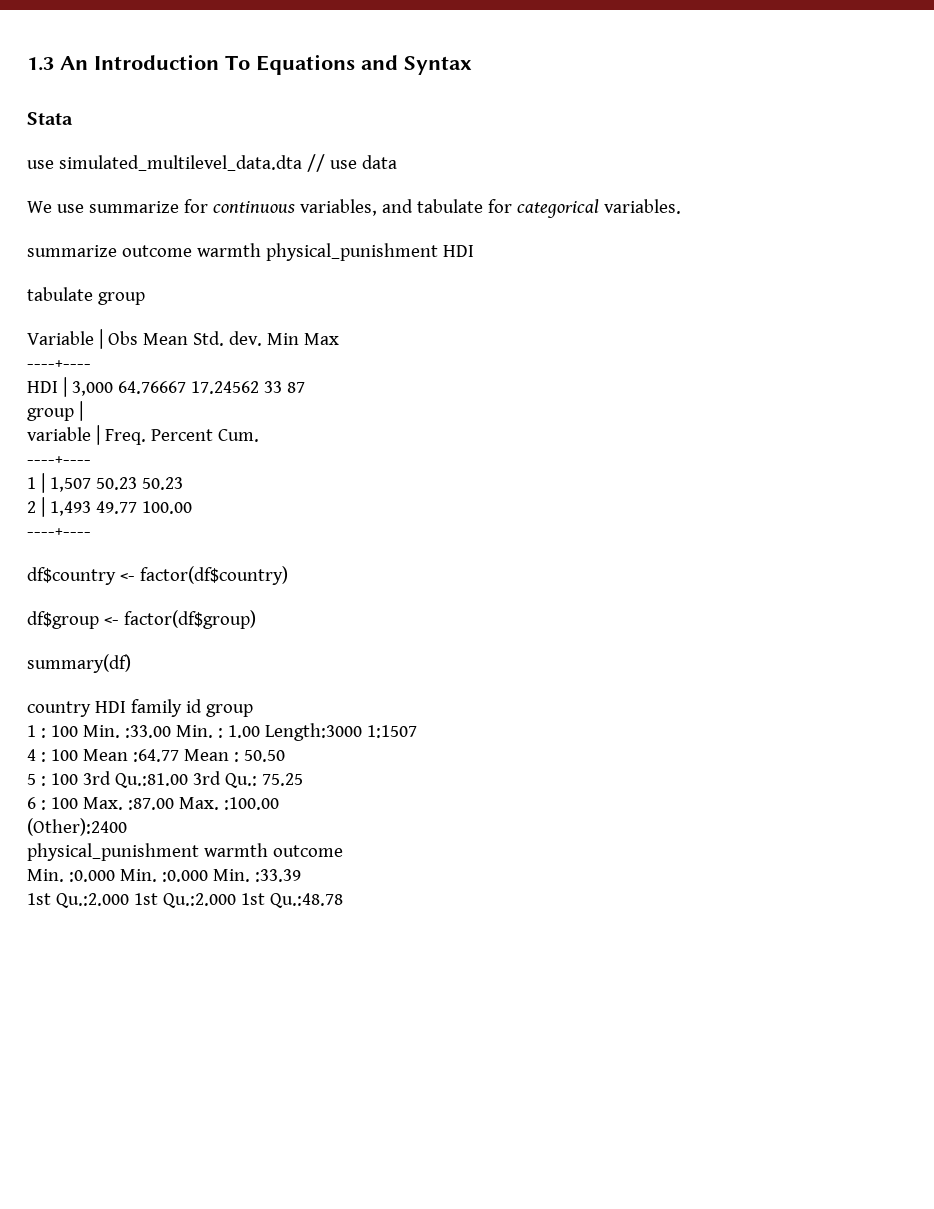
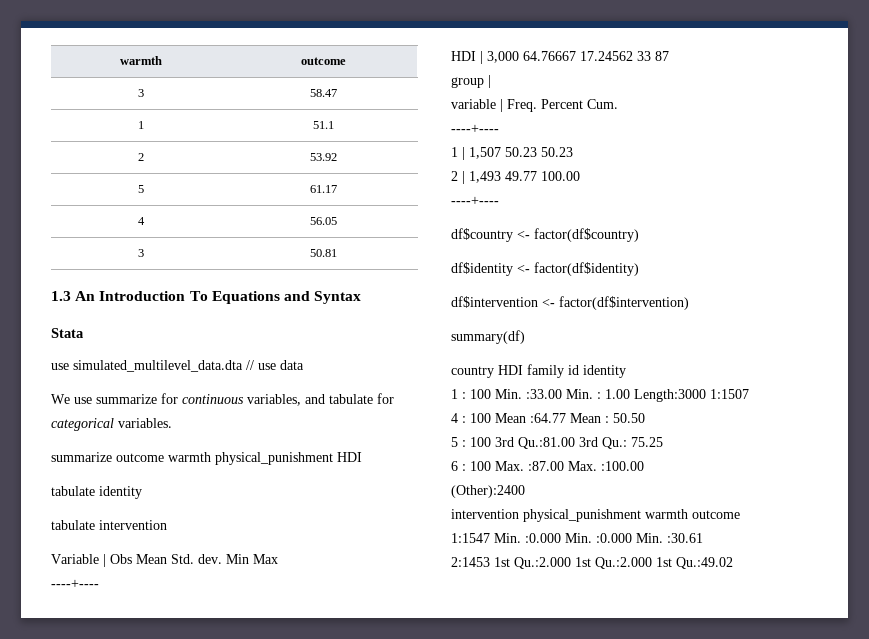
(27, 64) none -> [119,56,162,65] [301,57,346,65] [137,89,144,97] [310,89,337,97] [137,121,144,129] [313,121,334,129] [137,153,144,161] [310,153,337,161] [137,185,144,193] [310,185,337,193] [137,217,145,225] [310,217,337,225] [137,249,144,257] [310,249,337,257] warmth | outcome // 3 | 58.47 // 1 | 51.1 // 2 | 53.92 // 5 | 61.17 // 4 | 56.05 // 3 | 50.81 //
[97,292,145,305] group -> [99,486,142,499] [51,520,167,530] identity // tabulate intervention
[27,610,256,629] df$group <- factor(df$group) -> [451,262,639,276] [451,296,689,310] df$identity <- factor(df$identity) // df$intervention <- factor(df$intervention)
[205,704,253,717] group -> [583,365,626,378] identity
(127, 827) none -> [451,509,519,519] intervention
(343, 851) none -> [451,533,490,543] 1:1547
[254,869,301,882] :33.39 // -> [667,533,703,543] [451,557,490,567] :30.61 // 2:1453
[269,893,343,908] Qu.:48.78 -> [676,557,733,569] Qu.:49.02

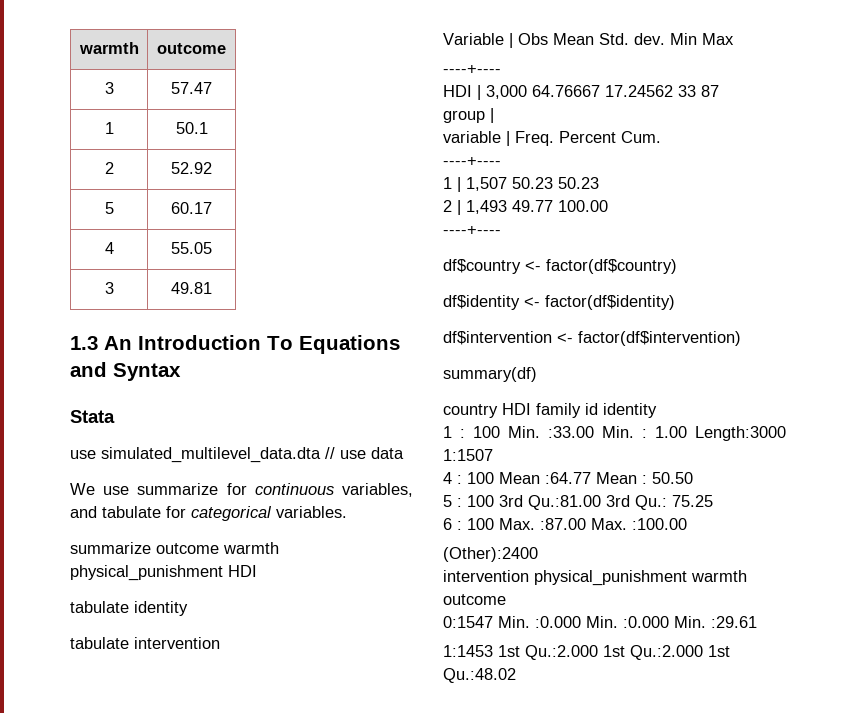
[310,89,337,97] [137,121,144,129] [313,121,334,129] [137,153,144,161] [310,153,337,161] 58.47 // 1 | 51.1 // 2 | 53.92 -> [171,82,212,94] [104,122,114,134] [175,122,208,134] [104,162,114,174] [171,162,212,174] 57.47 // 1 | 50.1 // 2 | 52.92
[310,185,337,193] 61.17 -> [171,202,212,214] 60.17
[310,217,337,225] [137,249,144,257] [310,249,337,257] 56.05 // 3 | 50.81 -> [171,242,212,254] [104,282,114,294] [171,282,212,294] 55.05 // 3 | 49.81
[451,533,490,543] 1:1547 -> [443,616,493,628] 0:1547
[667,533,703,543] [451,557,490,567] :30.61 // 2:1453 -> [711,616,757,628] [443,645,493,657] :29.61 // 1:1453
[676,557,733,569] Qu.:49.02 -> [443,668,516,683] Qu.:48.02

